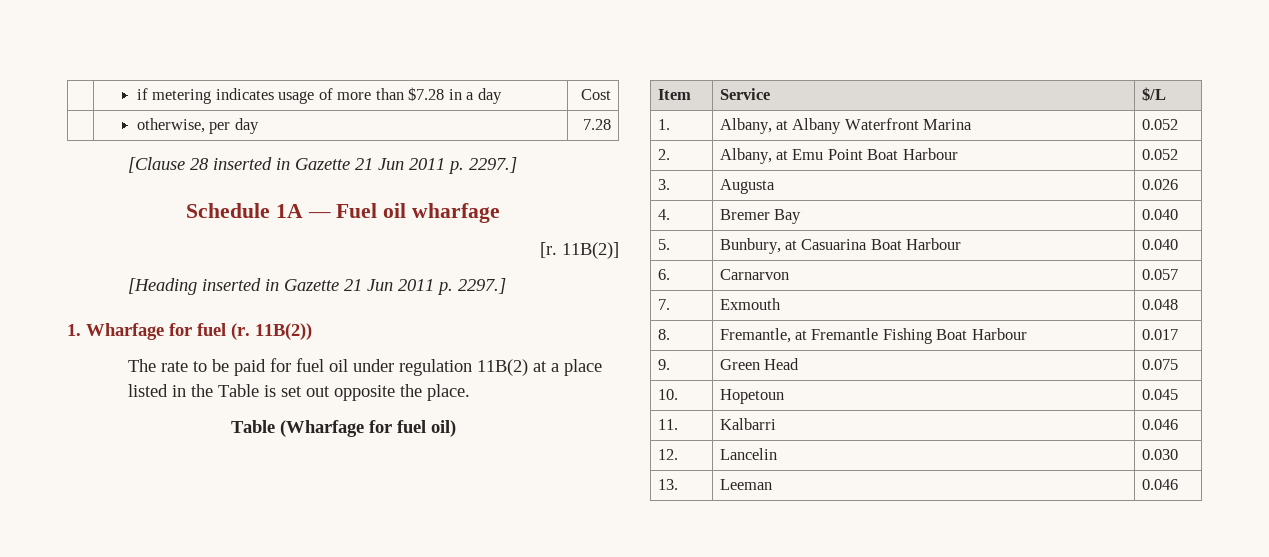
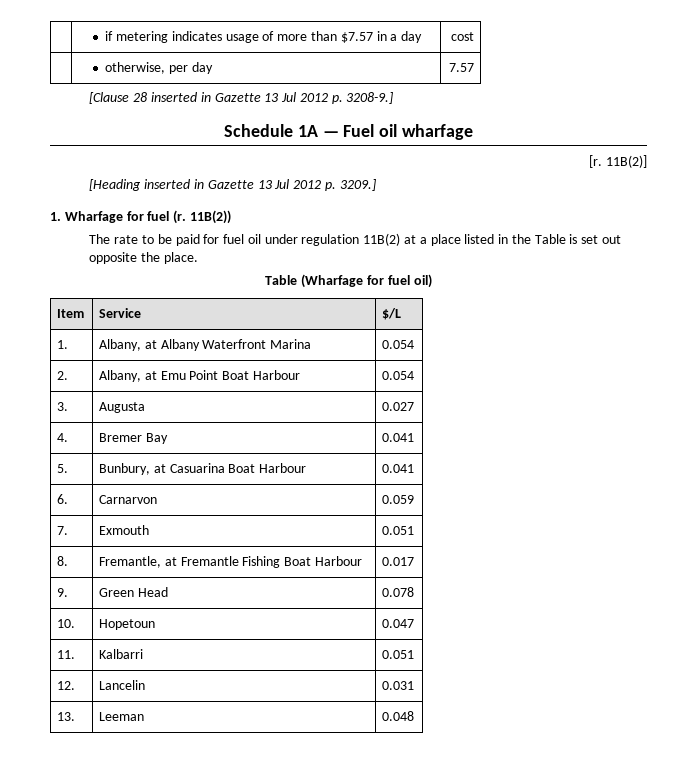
[408,87,445,101] $7.28 -> [340,32,373,43] $7.57
[581,89,612,100] Cost -> [450,32,474,41] cost
[583,119,612,130] 7.28 -> [448,63,474,72] 7.57
[354,157,517,174] 21 Jun 2011 p. 2297.] -> [264,92,394,104] 13 Jul 2012 p. 3208-9.]
[343,278,506,295] 21 Jun 2011 p. 2297.] -> [257,179,376,191] 13 Jul 2012 p. 3209.]
[1141,119,1178,130] 0.052 -> [382,340,415,349] 0.054
[1141,149,1178,160] 0.052 -> [382,371,415,380] 0.054
[1141,179,1178,190] 0.026 -> [382,402,415,411] 0.027
[1141,209,1178,220] 0.040 -> [382,433,415,442] 0.041
[1141,239,1178,250] 0.040 -> [382,464,415,473] 0.041
[1141,269,1178,280] 0.057 -> [382,495,415,504] 0.059
[1141,299,1178,310] 0.048 -> [382,526,415,535] 0.051
[1141,359,1178,370] 0.075 -> [382,587,415,597] 0.078
[1141,389,1178,400] 0.045 -> [382,619,415,628] 0.047
[1141,419,1178,430] 0.046 -> [382,650,415,659] 0.051
[1141,449,1178,460] 0.030 -> [382,681,415,690] 0.031
[1141,479,1178,490] 0.046 -> [382,711,415,721] 0.048

